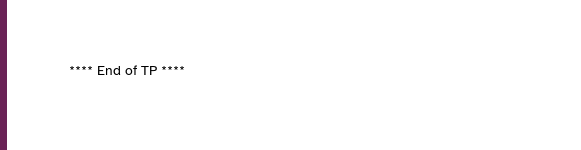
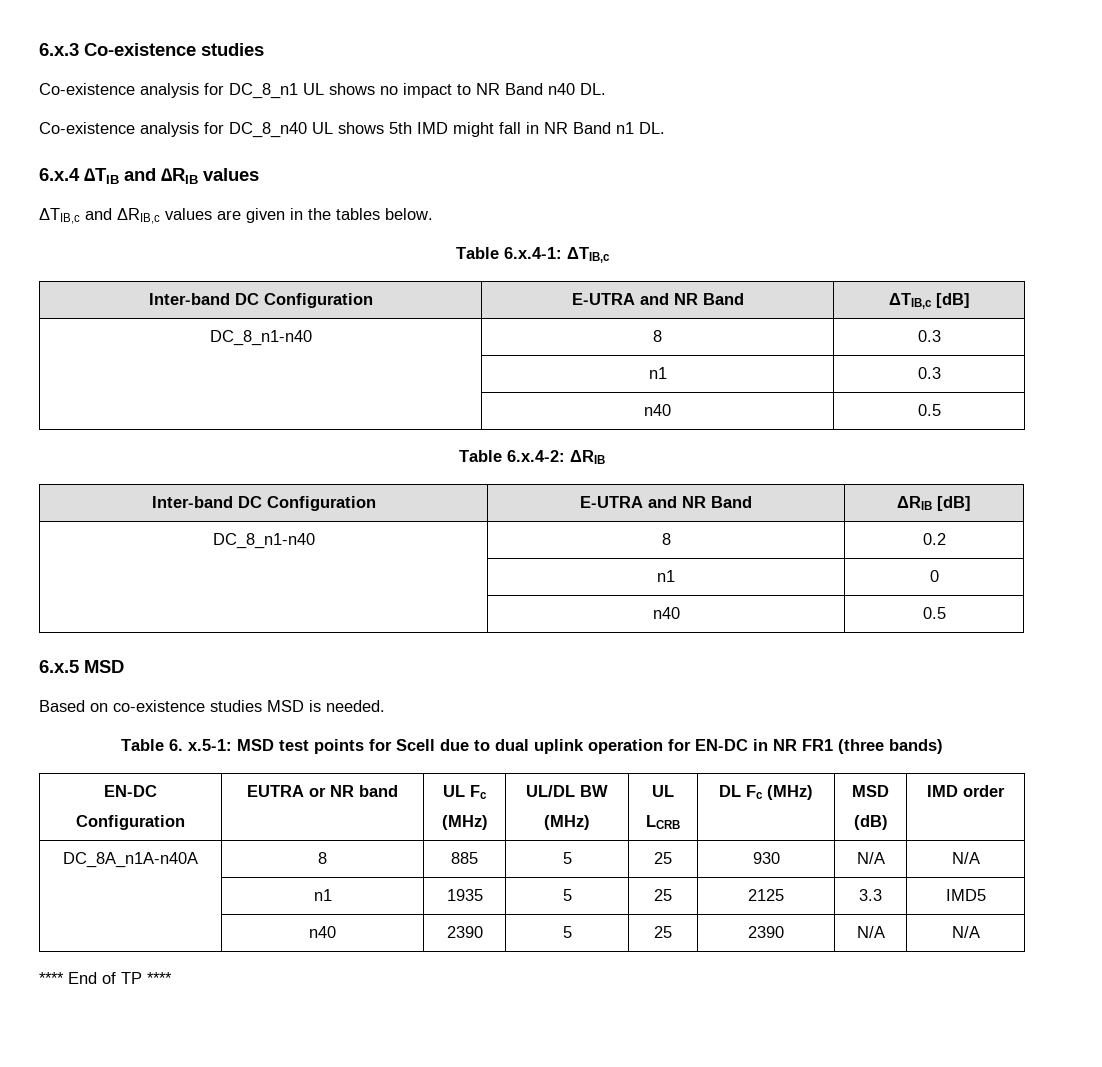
(69, 70) none -> [39,43,264,56] [39,83,606,99] [39,122,665,138] [39,168,259,184] [39,208,433,224] [455,247,610,263] [148,293,373,308] [571,293,744,305] [888,293,970,309] [209,330,312,346] [653,330,662,342] [917,330,941,342] [648,367,667,379] [917,367,941,379] [644,404,671,416] [917,404,941,416] [459,450,605,464] [151,496,376,511] [580,496,752,508] [897,496,971,511] [212,533,315,549] [661,533,671,545] [922,533,946,545] [657,570,675,582] [929,570,939,582] [652,607,680,619] [922,607,946,619] [39,660,124,673] [39,700,385,712] [121,739,943,754] [104,785,157,797] [76,815,185,830] [247,785,398,797] [443,785,487,799] [441,815,488,830] [526,785,608,797] [544,815,590,830] [652,785,674,797] [646,815,680,829] [719,785,813,800] [852,785,889,797] [853,815,888,830] [927,785,1005,797] [63,852,198,868] [318,852,327,864] [451,852,478,864] [562,852,572,864] [654,852,672,864] [752,852,780,864] [856,852,885,864] [951,852,980,864] [313,889,332,901] [446,889,483,901] [562,889,572,901] [654,889,672,901] [748,889,784,901] [859,889,882,901] [945,889,986,901] [309,926,336,938] [446,926,483,938] [562,926,572,938] [654,926,672,938] [748,926,784,938] [856,926,885,938] [951,926,980,938] 6.x.3 Co-existence studies // Co-existence analysis for DC_8_n1 UL shows no impact to NR Band n40 DL. // Co-existence analysis for DC_8_n40 UL shows 5th IMD might fall in NR Band n1 DL. // 6.x.4 ∆TIB and ∆RIB values // ΔTIB,c and ΔRIB,c values are given in the tables below. // Table 6.x.4-1: ΔTIB,c // Inter-band DC Configuration | E-UTRA and NR Band | ΔTIB,c [dB] // DC_8_n1-n40 | 8 | 0.3 // | n1 | 0.3 // | n40 | 0.5 // Table 6.x.4-2: ΔRIB // Inter-band DC Configuration | E-UTRA and NR Band | ΔRIB [dB] // DC_8_n1-n40 | 8 | 0.2 // | n1 | 0 // | n40 | 0.5 // 6.x.5 MSD // Based on co-existence studies MSD is needed. // Table 6. x.5-1: MSD test points for Scell due to dual uplink operation for EN-DC in NR FR1 (three bands) // EN-DC // Configuration | EUTRA or NR band | UL Fc // (MHz) | UL/DL BW // (MHz) | UL // LCRB | DL Fc (MHz) | MSD // (dB) | IMD order // DC_8A_n1A-n40A | 8 | 885 | 5 | 25 | 930 | N/A | N/A // | n1 | 1935 | 5 | 25 | 2125 | 3.3 | IMD5 // | n40 | 2390 | 5 | 25 | 2390 | N/A | N/A //

